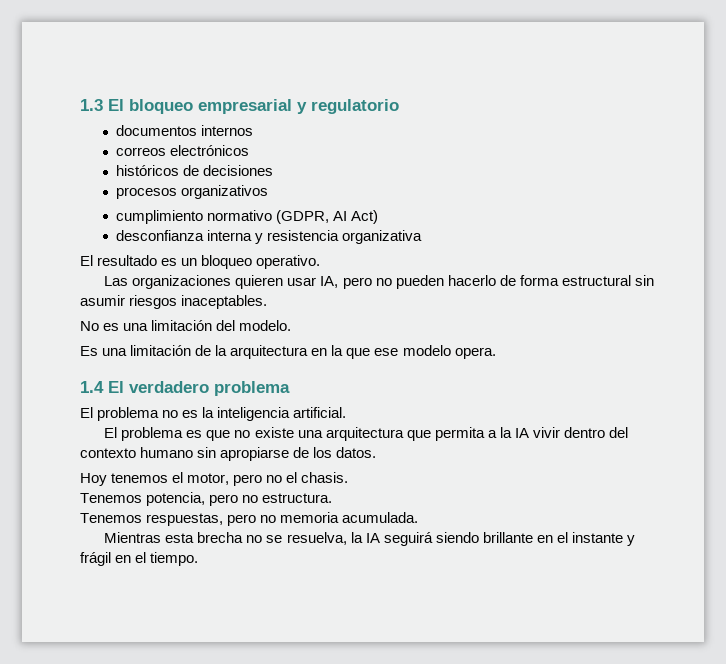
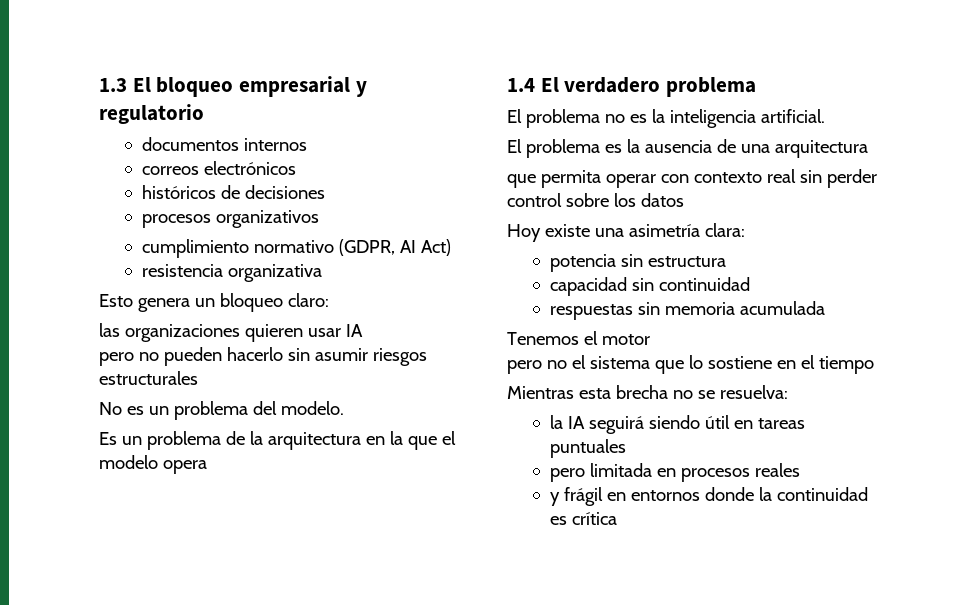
[116,230,264,244] desconfianza interna y -> (451, 247) none
[80,255,321,269] [104,276,129,286] El resultado es un bloqueo operativo. // Las -> [99,293,329,312] [99,323,120,337] Esto genera un bloqueo claro: // las
[320,276,339,288] IA, -> [345,324,363,337] IA //
[499,275,631,286] de forma estructural -> (283, 354) none
[181,295,268,309] inaceptables. -> [99,371,198,385] estructurales
[123,320,213,331] una limitación -> [148,401,248,420] un problema
[102,345,192,356] una limitación -> [121,431,221,450] un problema
[374,345,496,359] ese modelo opera. -> [441,431,456,445] [99,455,207,474] el modelo opera
[206,427,629,441] [80,447,377,461] [80,472,349,486] [80,492,333,506] [80,512,419,526] que no existe una arquitectura que permita a la IA vivir dentro del contexto humano sin apropiarse de los datos. // Hoy tenemos el motor, pero no el chasis. // Tenemos potencia, pero no estructura. // Tenemos respuestas, pero no memoria acumulada. -> [626,139,868,158] [507,169,877,188] [507,193,684,207] [507,223,745,242] [549,254,726,272] [549,277,750,296] [549,301,825,320] [507,331,650,345] [507,355,874,374] la ausencia de una arquitectura // que permita operar con contexto real sin perder control sobre los datos // Hoy existe una asimetría clara: // potencia sin estructura // capacidad sin continuidad // respuestas sin memoria acumulada // Tenemos el motor // pero no el sistema que lo sostiene en el tiempo
[286,532,347,545] resuelva, -> [719,385,788,399] resuelva: //
[482,532,635,546] [80,552,199,566] brillante en el instante y frágil en el tiempo. -> [704,415,805,429] [549,439,626,458] [549,463,800,482] [549,487,868,506] [549,512,617,525] útil en tareas puntuales // pero limitada en procesos reales // y frágil en entornos donde la continuidad es crítica

